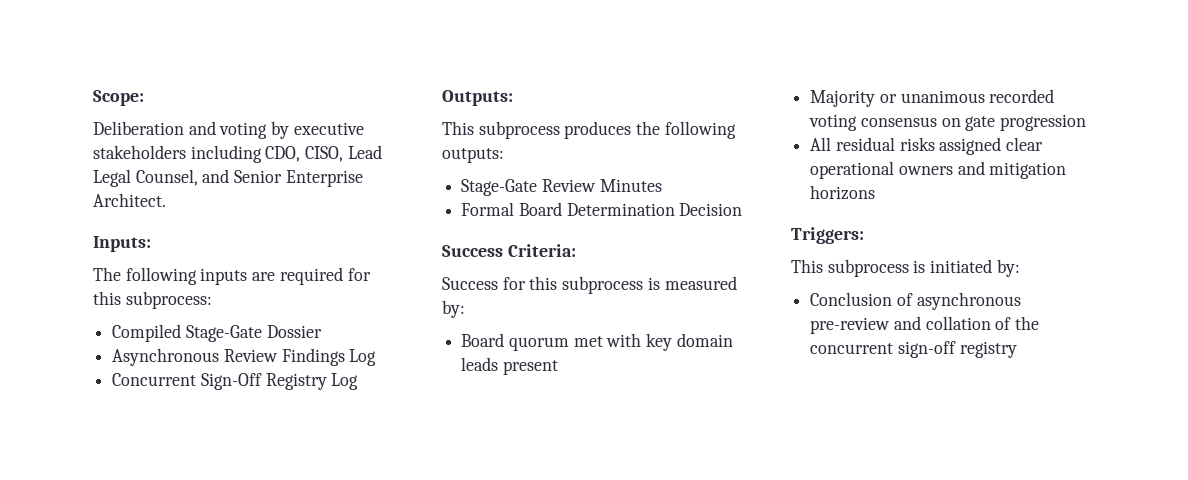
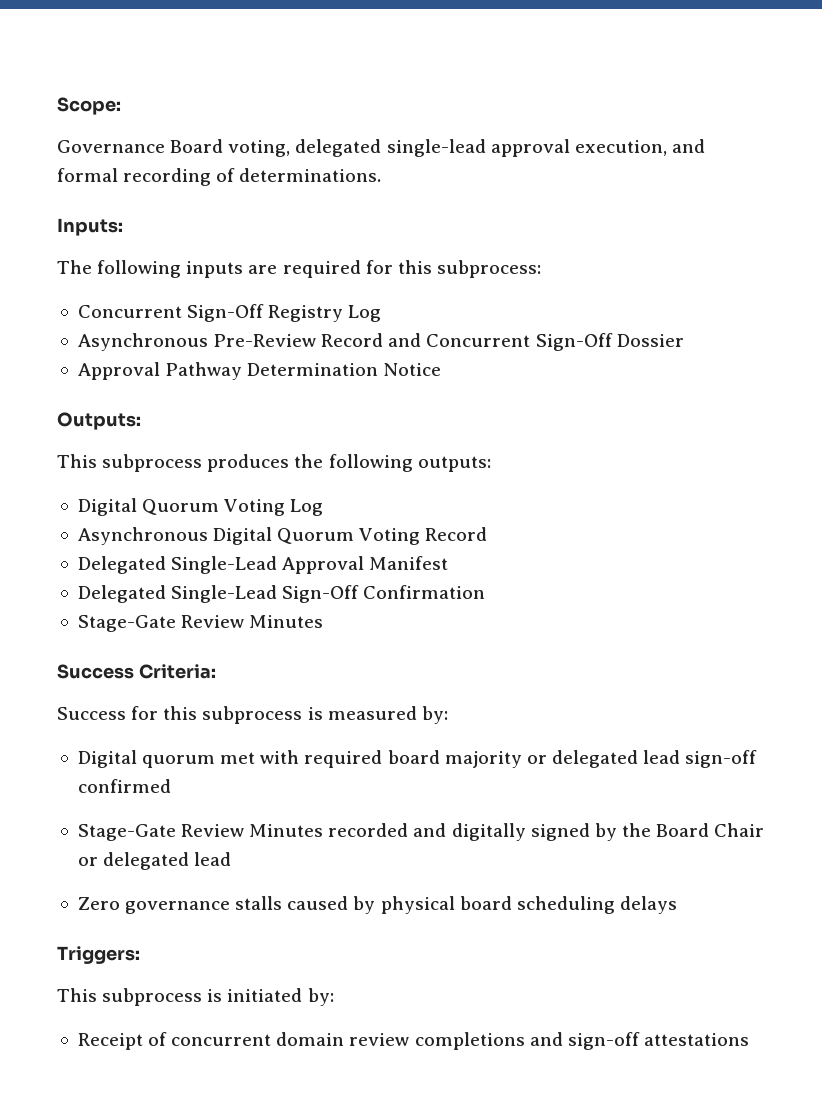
[93,121,364,139] [93,145,382,163] [93,169,363,187] [93,193,166,207] Deliberation and voting by executive stakeholders including CDO, CISO, Lead Legal Counsel, and Senior Enterprise Architect. -> [57,139,705,157] [57,168,382,186] Governance Board voting, delegated single-lead approval execution, and formal recording of determinations.
[112,324,322,342] [112,348,377,366] [112,373,359,390] Compiled Stage-Gate Dossier // Asynchronous Review Findings Log // Concurrent Sign-Off Registry Log -> [77,304,382,322] [77,333,684,351] [77,362,442,380] Concurrent Sign-Off Registry Log // Asynchronous Pre-Review Record and Concurrent Sign-Off Dossier // Approval Pathway Determination Notice
[461,179,662,196] [461,202,743,216] // Stage-Gate Review Minutes // Formal Board Determination Decision -> [77,498,324,516] [77,527,488,545] [77,556,449,574] [77,585,486,603] [77,615,324,632] // Digital Quorum Voting Log // Asynchronous Digital Quorum Voting Record // Delegated Single-Lead Approval Manifest // Delegated Single-Lead Sign-Off Confirmation // Stage-Gate Review Minutes
[461,333,505,347] Board -> [77,750,137,768] Digital
[646,333,733,351] [461,357,558,375] [810,89,1055,107] [809,114,1087,131] [810,137,1044,155] [810,161,1067,179] [810,185,876,200] key domain leads present // Majority or unanimous recorded voting consensus on gate progression // All residual risks assigned clear operational owners and mitigation horizons -> [304,750,758,768] [77,779,171,793] [77,823,765,841] [77,852,232,870] [77,896,677,914] required board majority or delegated lead sign-off confirmed // Stage-Gate Review Minutes recorded and digitally signed by the Board Chair or delegated lead // Zero governance stalls caused by physical board scheduling delays
[810,292,1021,310] [810,316,1040,334] [810,341,1017,358] Conclusion of asynchronous pre-review and collation of the concurrent sign-off registry -> [77,1032,749,1050] Receipt of concurrent domain review completions and sign-off attestations

